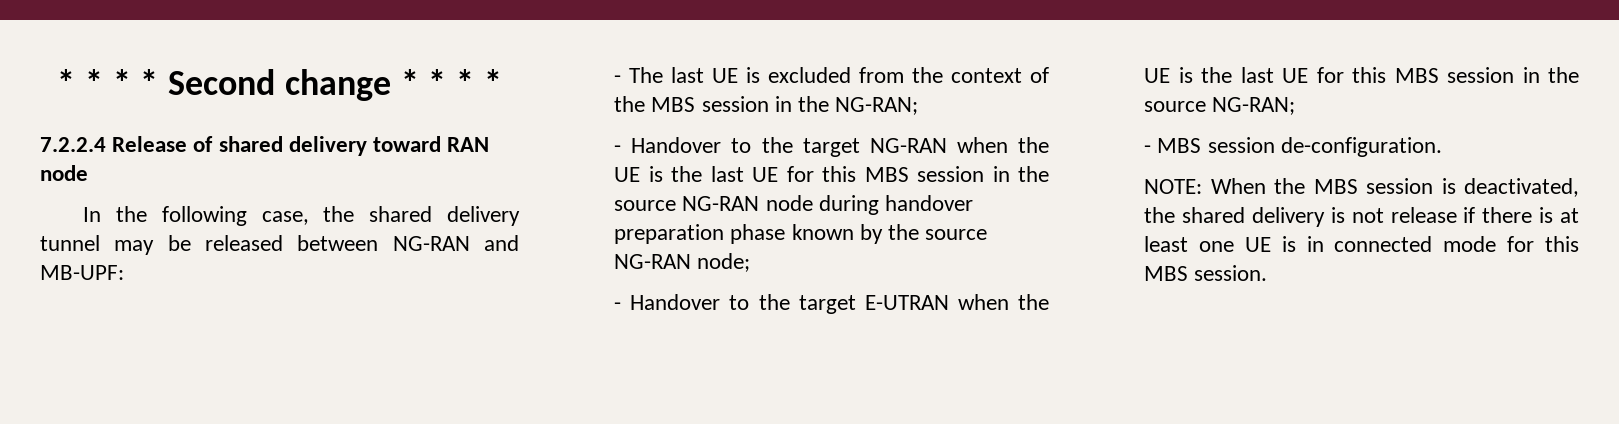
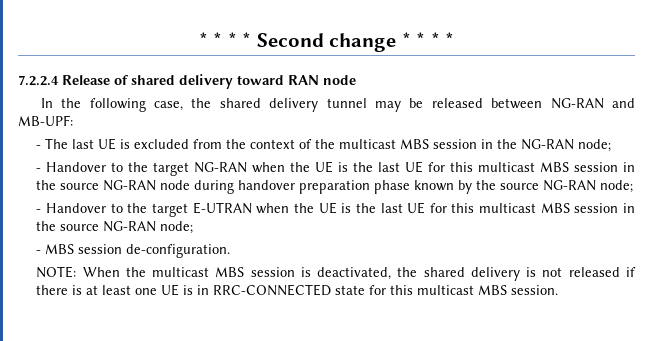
[651,96,919,115] MBS session in the NG-RAN; -> [339,139,612,152] multicast MBS session in the NG-RAN node;
(857, 174) none -> [478,162,536,172] multicast
[1394,67,1579,83] [1144,97,1296,115] MBS session in the source NG-RAN; -> [479,203,635,213] [36,221,194,234] multicast MBS session in the source NG-RAN node;
(1306, 186) none -> [152,267,210,277] multicast
[1390,207,1457,223] release -> [568,267,620,277] released
[1334,236,1579,252] connected mode for this -> [213,284,475,296] RRC-CONNECTED state for this multicast

